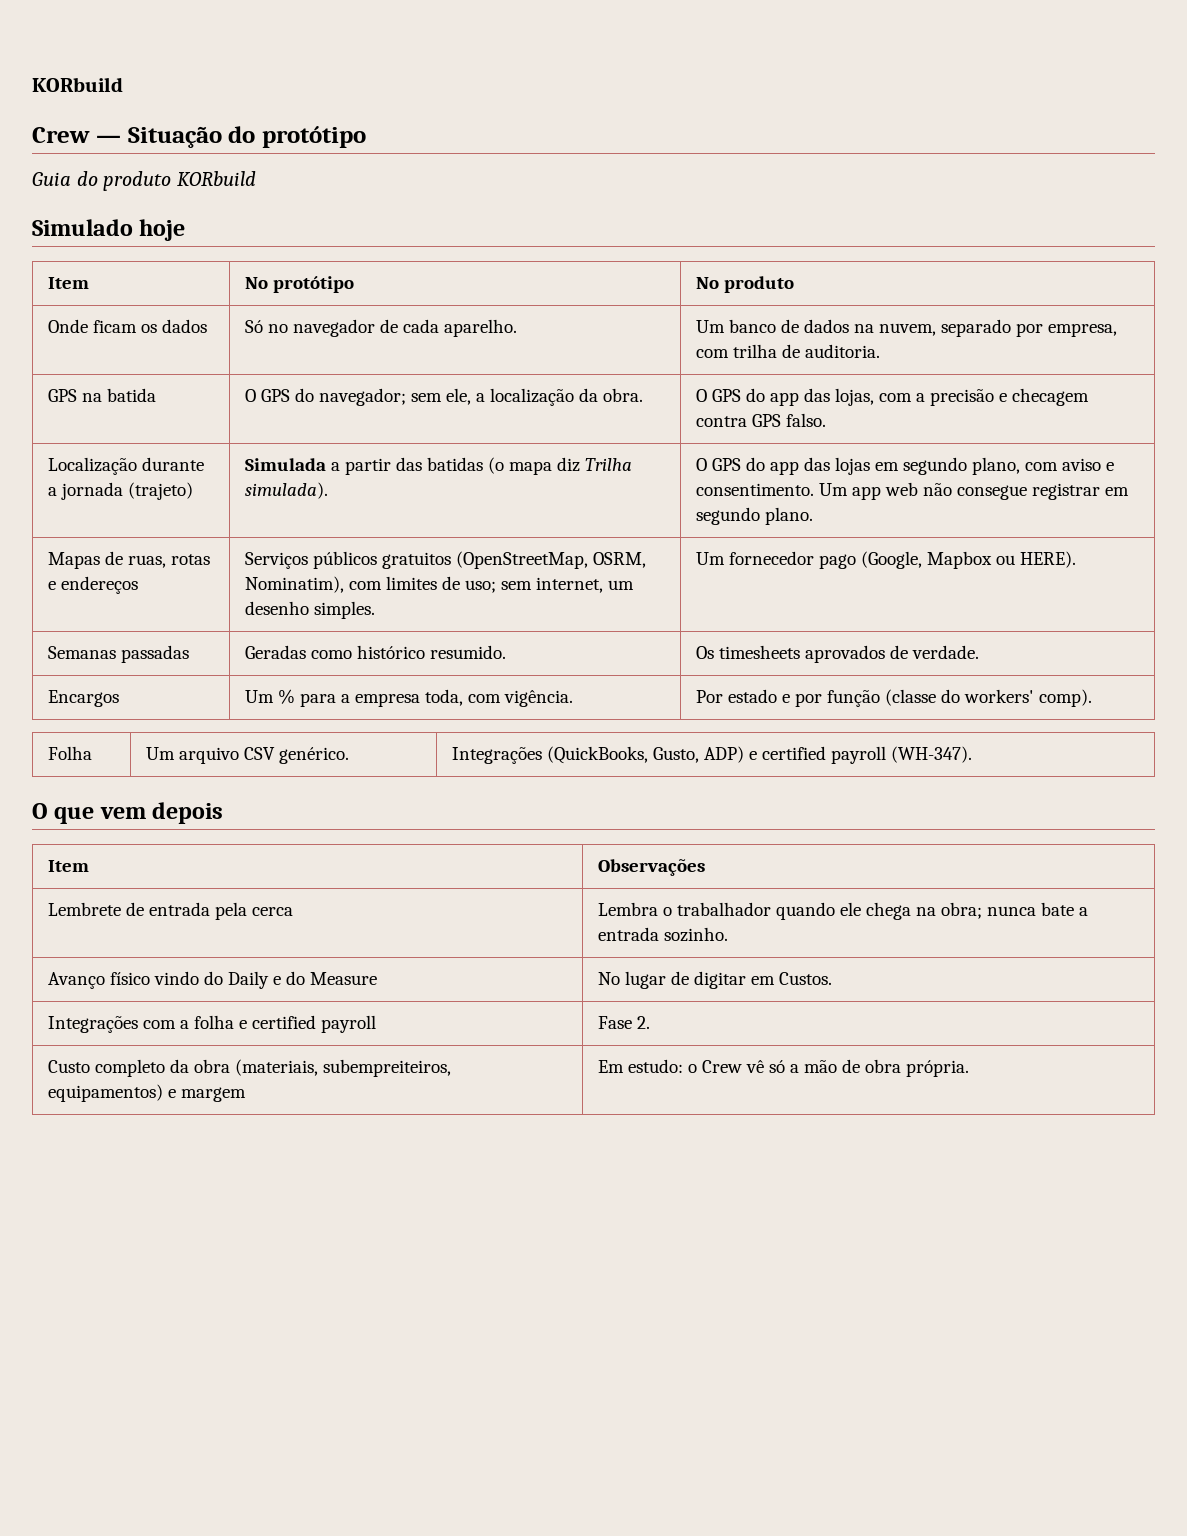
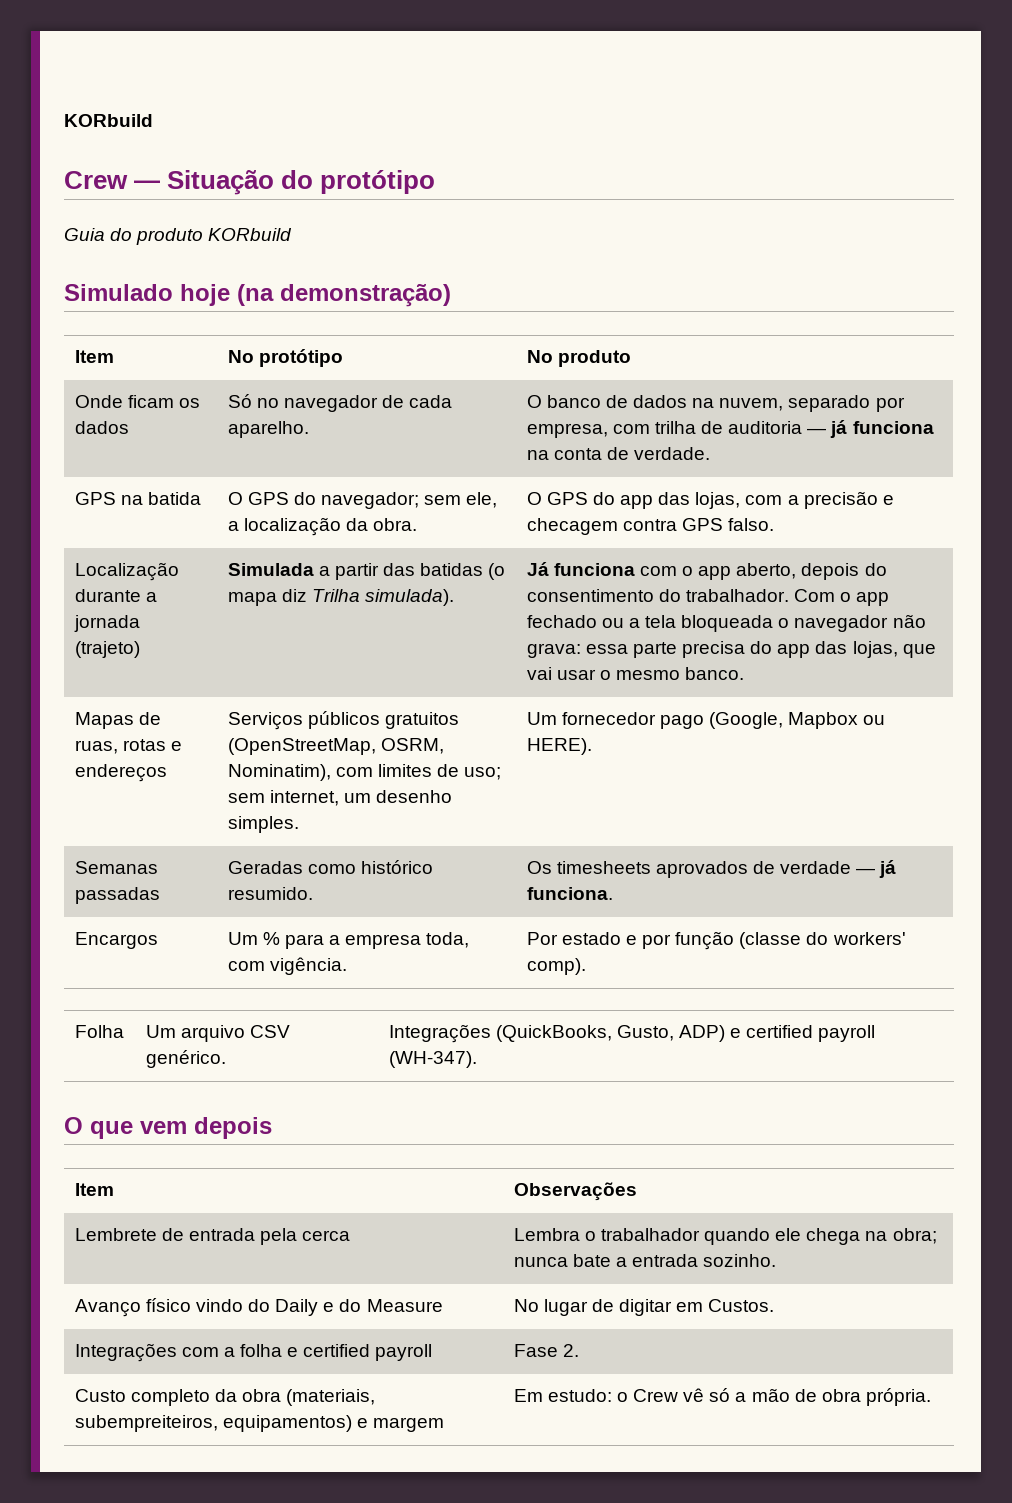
(186, 230) none -> [237,283,451,307] (na demonstração)
[696,320,726,333] Um -> [526,395,542,408] O
[805,344,881,358] auditoria. -> [728,420,934,438] [526,447,711,460] auditoria — já funciona na conta de verdade.
[696,457,1115,475] [696,482,1130,500] [696,507,814,525] O GPS do app das lojas em segundo plano, com aviso e consentimento. Um app web não consegue registrar em segundo plano. -> [526,562,887,580] [526,589,890,606] [526,614,926,632] [526,641,936,658] [526,667,745,680] Já funciona com o app aberto, depois do consentimento do trabalhador. Com o app fechado ou a tela bloqueada o navegador não grava: essa parte precisa do app das lojas, que vai usar o mesmo banco.
[912,645,980,659] verdade. -> [780,860,897,878] [526,887,613,900] verdade — já funciona.

